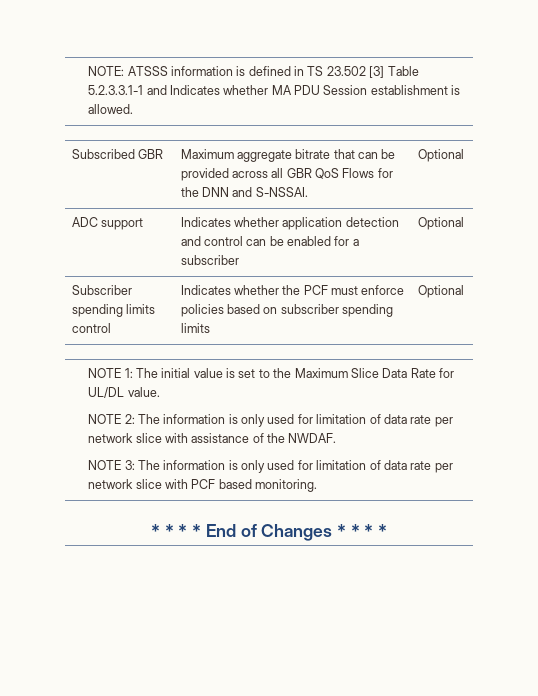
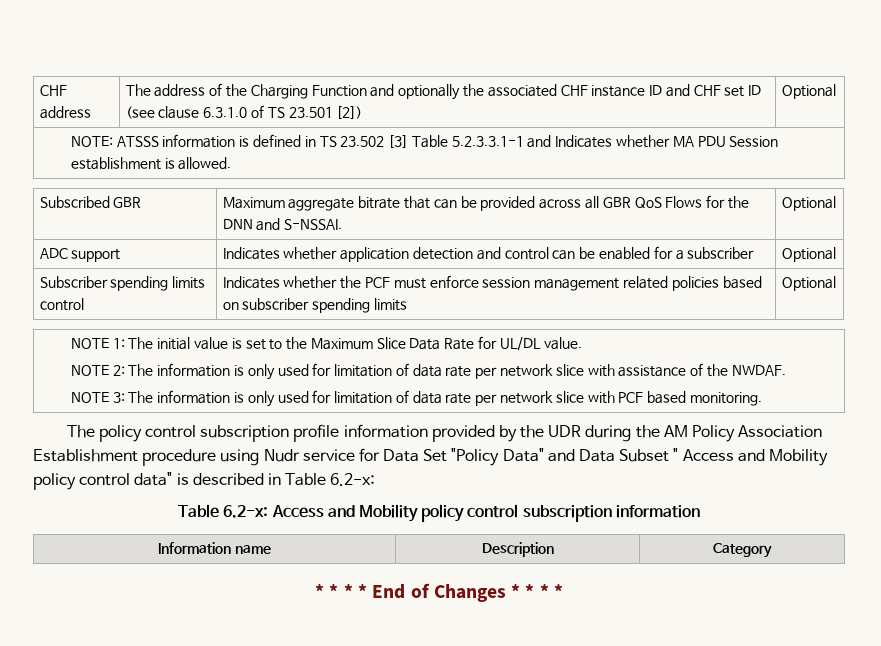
(88, 71) none -> [39,85,67,96] [39,106,91,119] [125,83,762,100] [125,105,363,119] [781,84,836,99] CHF address | The address of the Charging Function and optionally the associated CHF instance ID and CHF set ID (see clause 6.3.1.0 of TS 23.501 [2]) | Optional //
(405, 290) none -> [482,276,668,291] session management related
(318, 485) none -> [66,424,823,442] [33,448,828,466] [33,472,376,490] [178,504,700,522] [158,542,271,554] [481,542,554,557] [713,543,772,558] // The policy control subscription profile information provided by the UDR during the AM Policy Association Establishment procedure using Nudr service for Data Set "Policy Data" and Data Subset " Access and Mobility policy control data" is described in Table 6.2-x: // Table 6.2-x: Access and Mobility policy control subscription information // Information name | Description | Category

